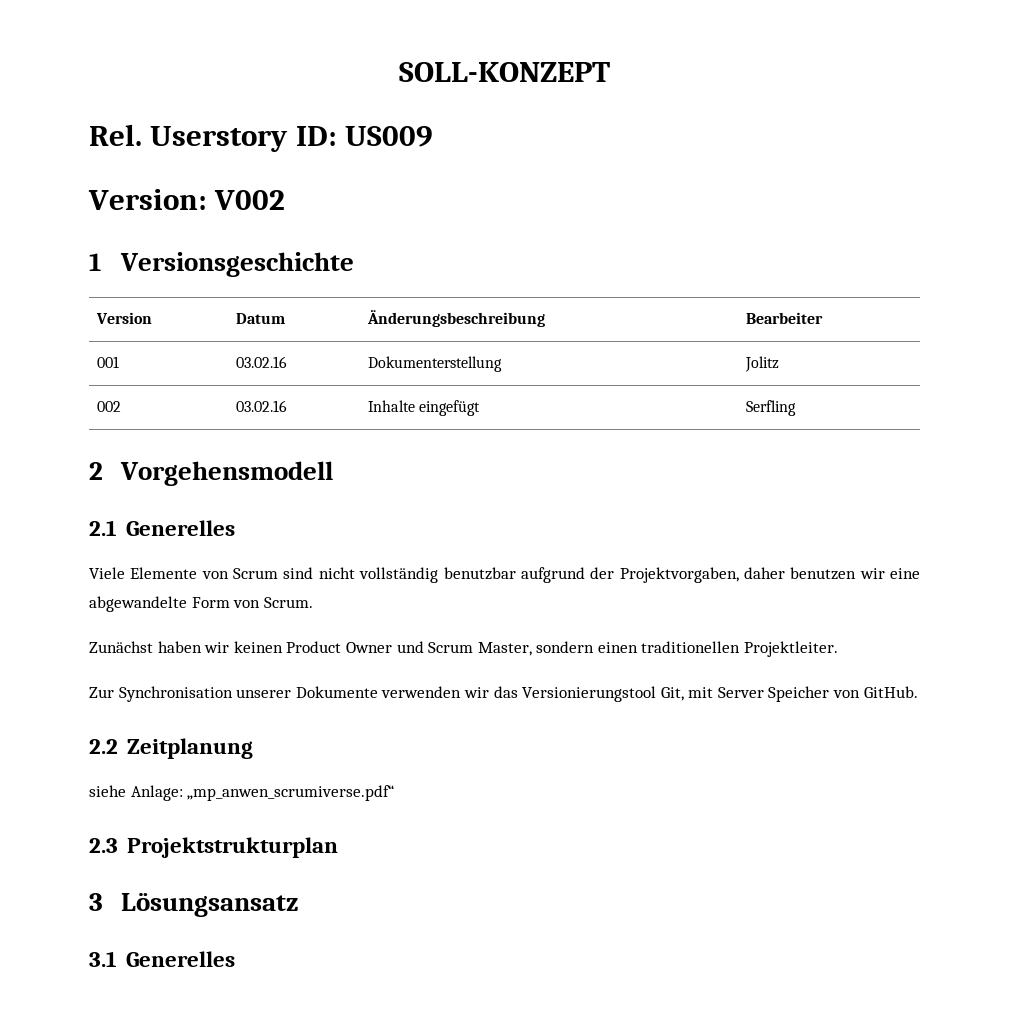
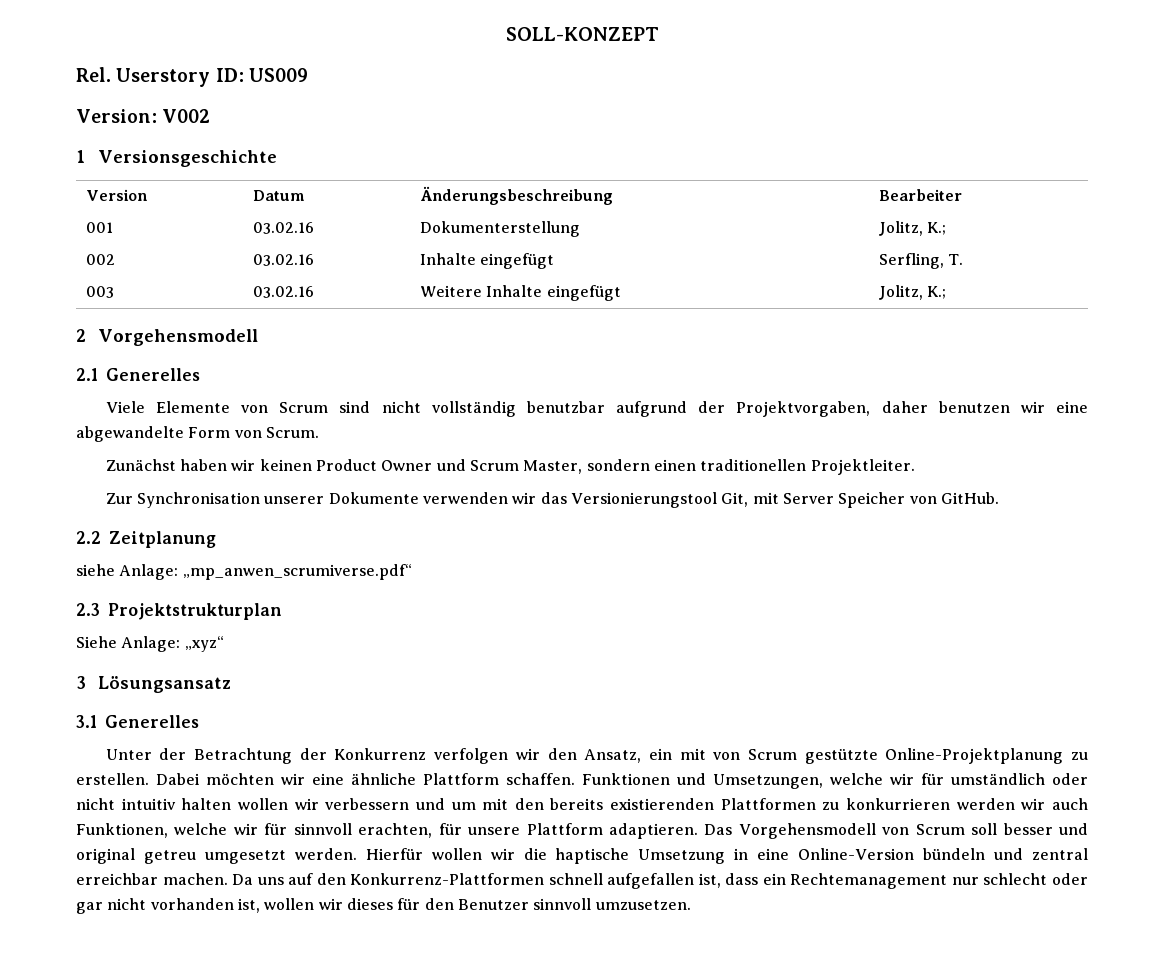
[744,356,779,372] Jolitz -> [878,221,947,236] Jolitz, K.;
[745,400,796,416] Serfling -> [878,253,964,269] [85,286,114,298] [252,286,314,298] [419,285,621,301] [878,285,947,300] Serfling, T. // 003 | 03.02.16 | Weitere Inhalte eingefügt | Jolitz, K.;
(338, 847) none -> [76,636,224,652] // Siehe Anlage: „xyz“
(235, 959) none -> [105,748,1088,764] [76,773,1088,789] [76,798,1088,810] [76,823,1088,839] [76,848,1089,864] [76,873,1088,889] [76,898,691,914] // Unter der Betrachtung der Konkurrenz verfolgen wir den Ansatz, ein mit von Scrum gestützte Online-Projektplanung zu erstellen. Dabei möchten wir eine ähnliche Plattform schaffen. Funktionen und Umsetzungen, welche wir für umständlich oder nicht intuitiv halten wollen wir verbessern und um mit den bereits existierenden Plattformen zu konkurrieren werden wir auch Funktionen, welche wir für sinnvoll erachten, für unsere Plattform adaptieren. Das Vorgehensmodell von Scrum soll besser und original getreu umgesetzt werden. Hierfür wollen wir die haptische Umsetzung in eine Online-Version bündeln und zentral erreichbar machen. Da uns auf den Konkurrenz-Plattformen schnell aufgefallen ist, dass ein Rechtemanagement nur schlecht oder gar nicht vorhanden ist, wollen wir dieses für den Benutzer sinnvoll umzusetzen.

